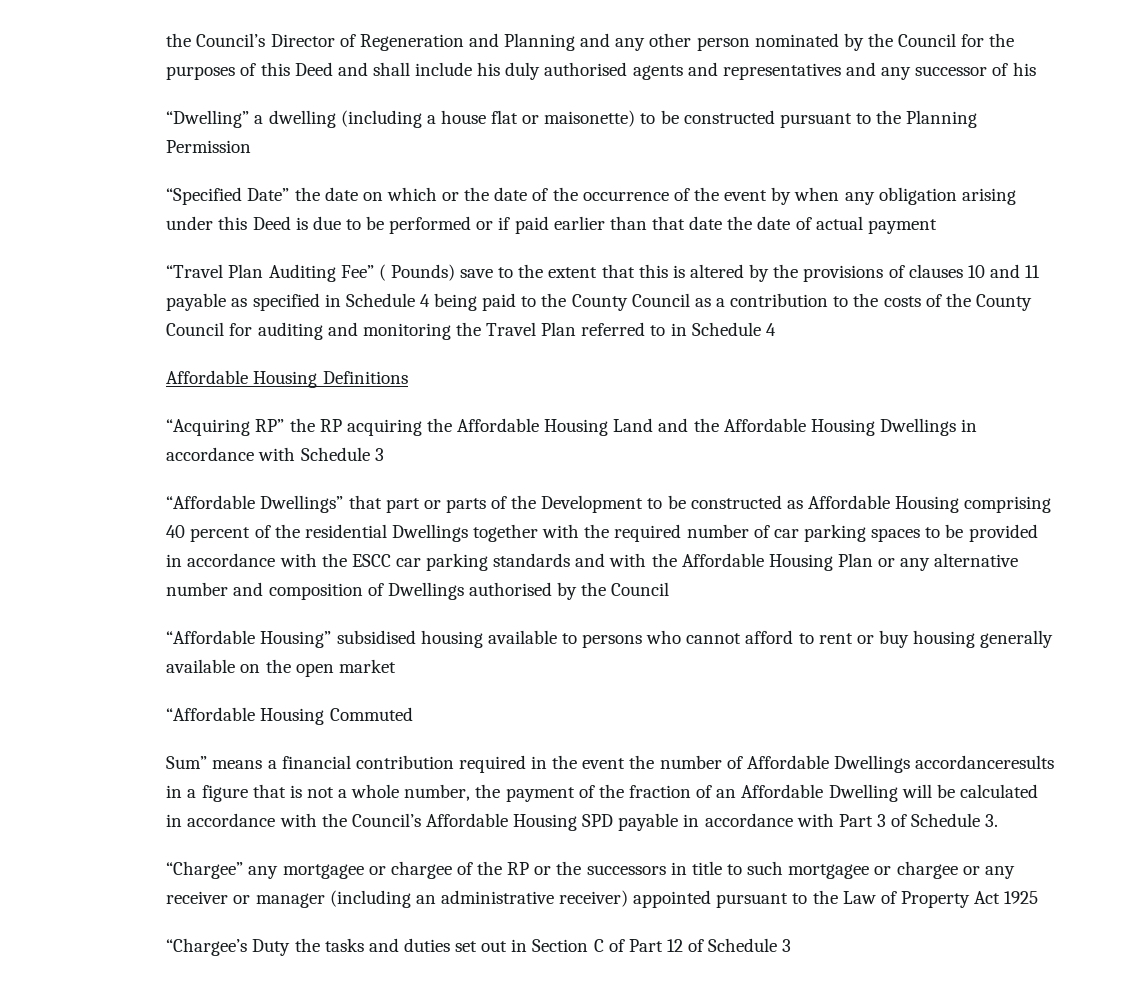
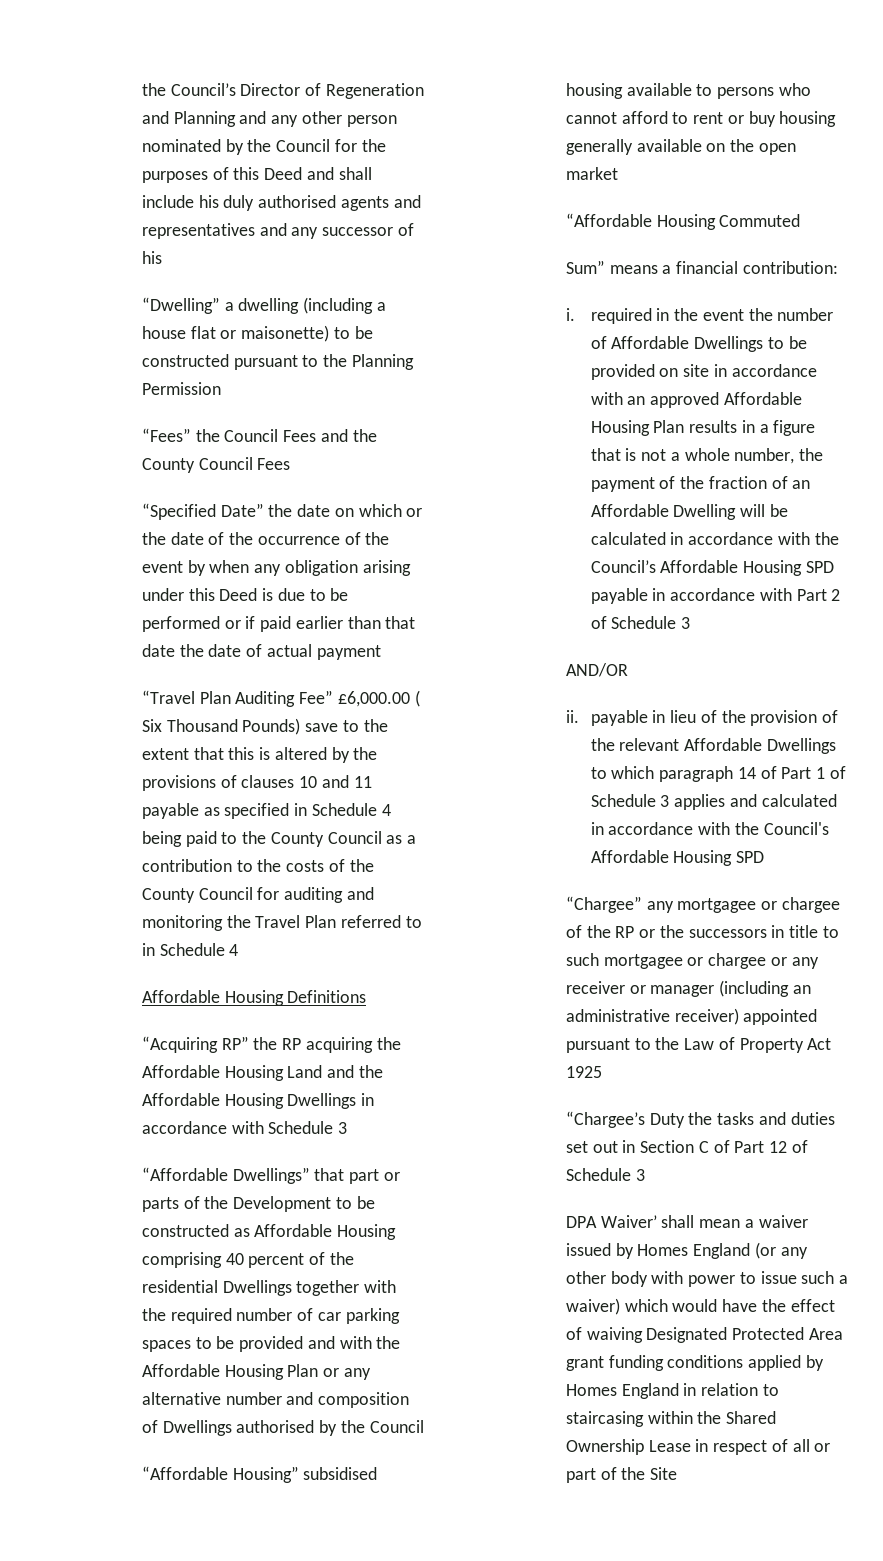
(252, 146) none -> [141,428,377,442] [141,457,291,473] // “Fees” the Council Fees and the County Council Fees
[378,264,386,281] ( -> [337,690,420,707] [141,719,238,732] £6,000.00 ( Six Thousand
[166,553,571,571] in accordance with the ESCC car parking standards -> (304, 1344) none
[355,755,454,769] contribution -> [742,261,838,274] [565,308,575,321] contribution: // i.
[915,755,1055,769] accordanceresults -> [767,336,807,349] [590,364,817,380] [590,392,802,408] [590,420,738,436] to be provided on site in accordance with an approved Affordable Housing Plan results
[877,813,999,827] 3 of Schedule 3. -> [831,589,841,601] [590,616,691,629] [565,663,628,677] [565,710,838,726] [590,738,836,754] [590,766,846,782] [590,794,837,810] [590,822,829,835] [590,850,765,866] 2 of Schedule 3 // AND/OR // ii. payable in lieu of the provision of the relevant Affordable Dwellings to which paragraph 14 of Part 1 of Schedule 3 applies and calculated in accordance with the Council's Affordable Housing SPD
(792, 945) none -> [565,1215,808,1228] [565,1242,808,1259] [565,1271,848,1287] [565,1298,835,1315] [565,1327,843,1343] [565,1355,824,1371] [565,1383,779,1399] [565,1411,777,1427] [565,1439,831,1455] [565,1467,678,1483] // DPA Waiver’ shall mean a waiver issued by Homes England (or any other body with power to issue such a waiver) which would have the effect of waiving Designated Protected Area grant funding conditions applied by Homes England in relation to staircasing within the Shared Ownership Lease in respect of all or part of the Site

